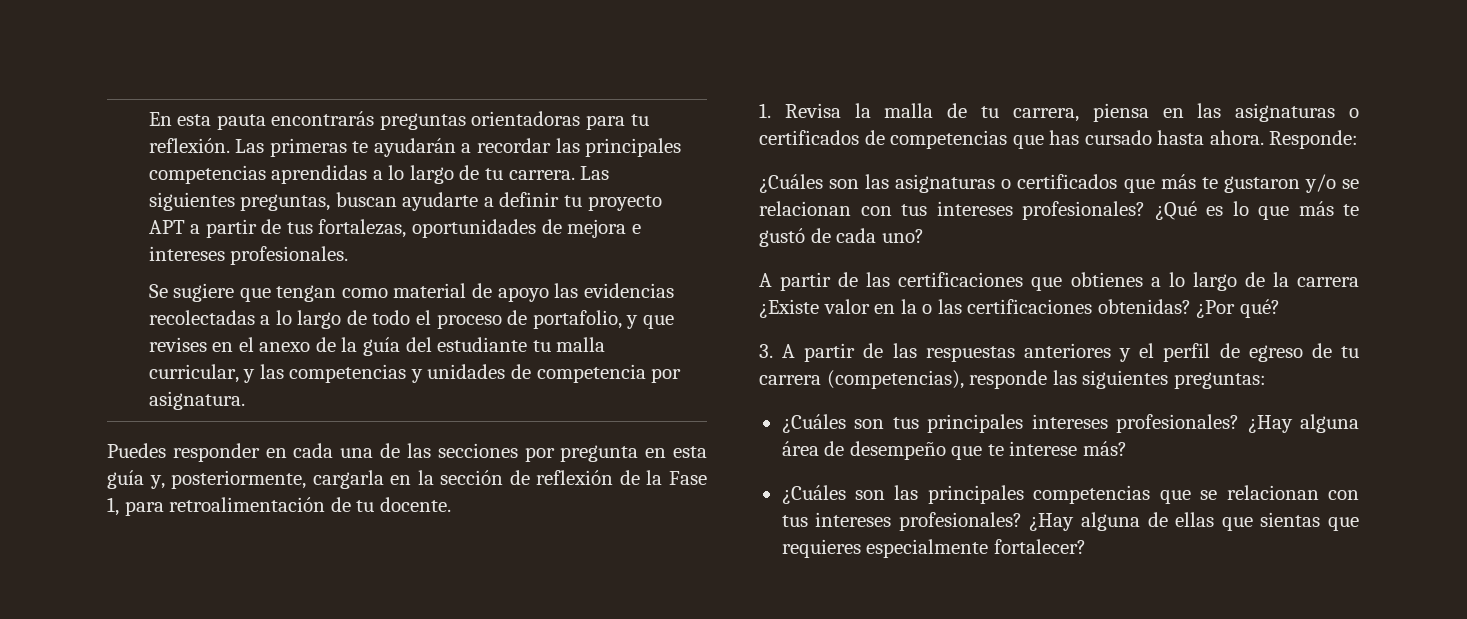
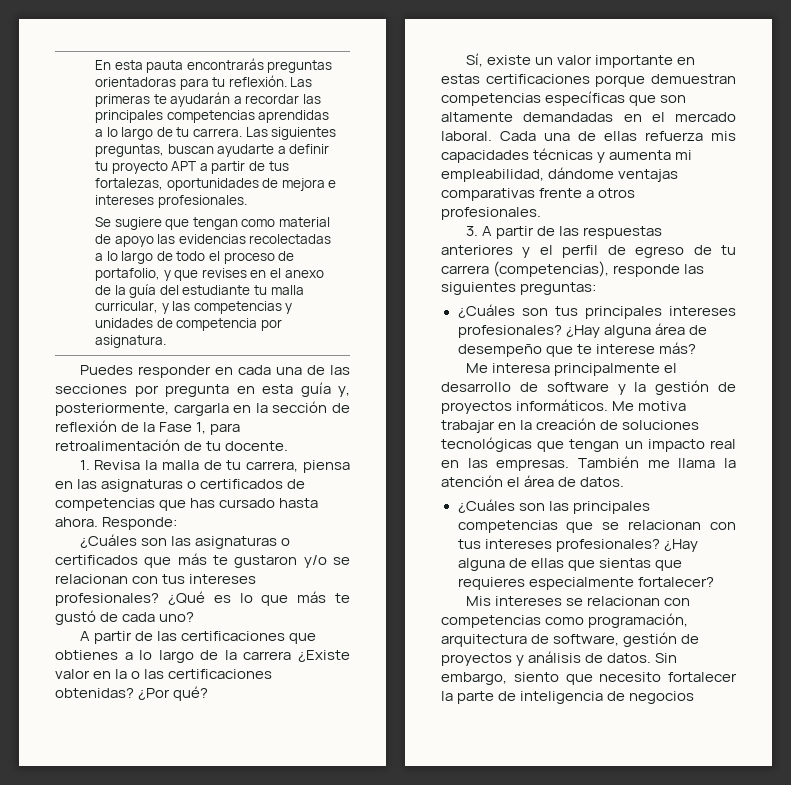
(1280, 308) none -> [465,53,695,68] [441,74,736,87] [441,91,687,106] [441,112,736,122] [441,131,736,141] [441,148,693,163] [441,167,679,182] [441,188,636,201] [441,207,541,220] // Sí, existe un valor importante en estas certificaciones porque demuestran competencias específicas que son altamente demandadas en el mercado laboral. Cada una de ellas refuerza mis capacidades técnicas y aumenta mi empleabilidad, dándome ventajas comparativas frente a otros profesionales.
(1127, 448) none -> [465,363,677,376] [441,380,736,395] [441,399,687,414] [441,418,700,433] [441,437,736,452] [441,456,736,471] [441,475,625,487] // Me interesa principalmente el desarrollo de software y la gestión de proyectos informáticos. Me motiva trabajar en la creación de soluciones tecnológicas que tengan un impacto real en las empresas. También me llama la atención el área de datos.
(1086, 546) none -> [465,596,690,606] [441,613,689,628] [441,632,700,647] [441,651,678,666] [441,672,737,685] [441,691,695,704] // Mis intereses se relacionan con competencias como programación, arquitectura de software, gestión de proyectos y análisis de datos. Sin embargo, siento que necesito fortalecer la parte de inteligencia de negocios

